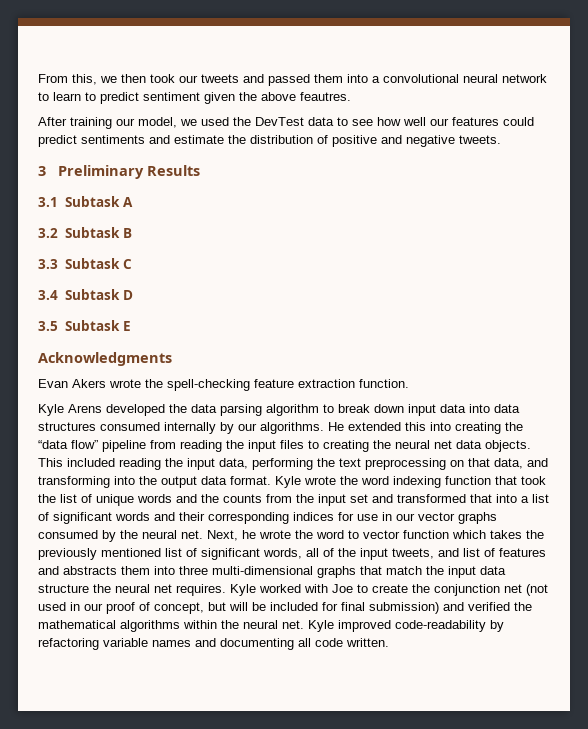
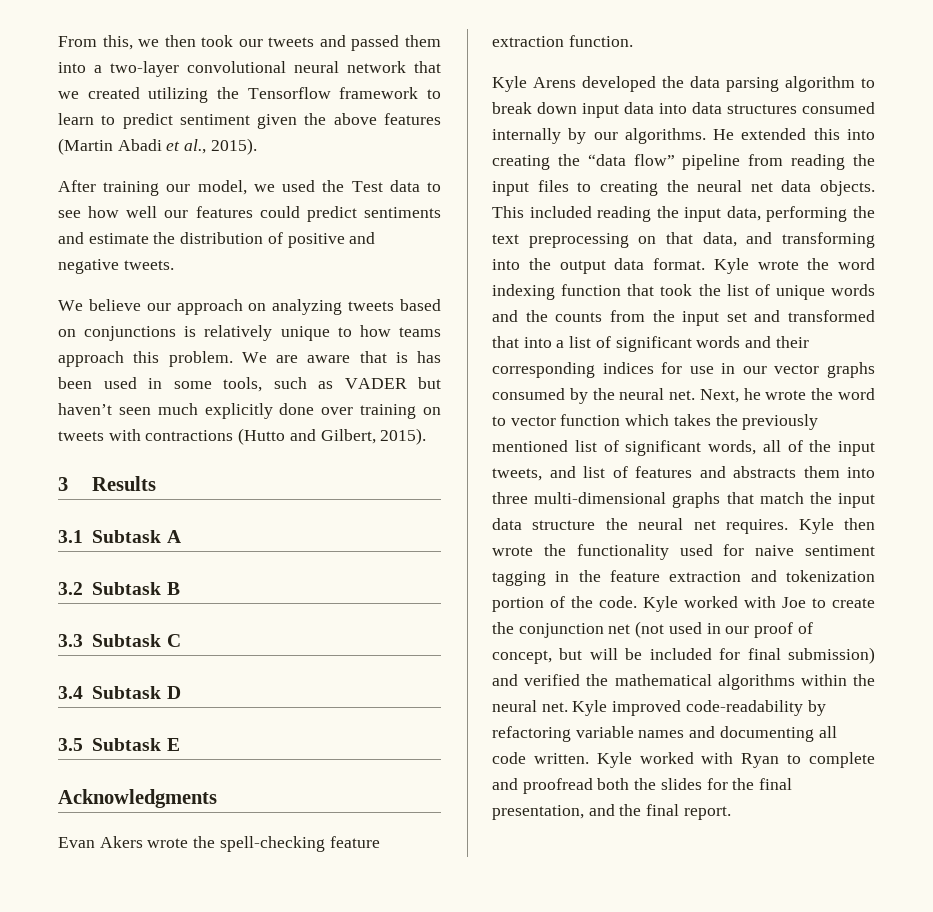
(380, 79) none -> [110,61,179,77] two-layer
(547, 78) none -> [414,61,441,73] [58,87,419,103] that we created utilizing the Tensorflow framework
[300,92,351,101] feautres. -> [384,113,441,125] [58,138,257,155] features (Martin Abadi et al., 2015).
[255,117,304,126] DevTest -> [351,181,383,192] Test
(501, 139) none -> [58,299,441,315] [58,325,442,341] [58,351,441,367] [58,377,441,392] [58,403,441,419] [58,428,427,445] // We believe our approach on analyzing tweets based on conjunctions is relatively unique to how teams approach this problem. We are aware that is has been used in some tools, such as VADER but haven’t seen much explicitly done over training on tweets with contractions (Hutto and Gilbert, 2015).
[57,165,144,179] Preliminary -> (68, 484) none
(256, 590) none -> [844,518,875,530] [492,544,875,560] [492,570,875,586] [492,596,678,612] then wrote the functionality used for naive sentiment tagging in the feature extraction and tokenization portion of the code. Kyle
(389, 642) none -> [596,752,875,768] [492,778,793,794] [492,804,731,820] Kyle worked with Ryan to complete and proofread both the slides for the final presentation, and the final report.

